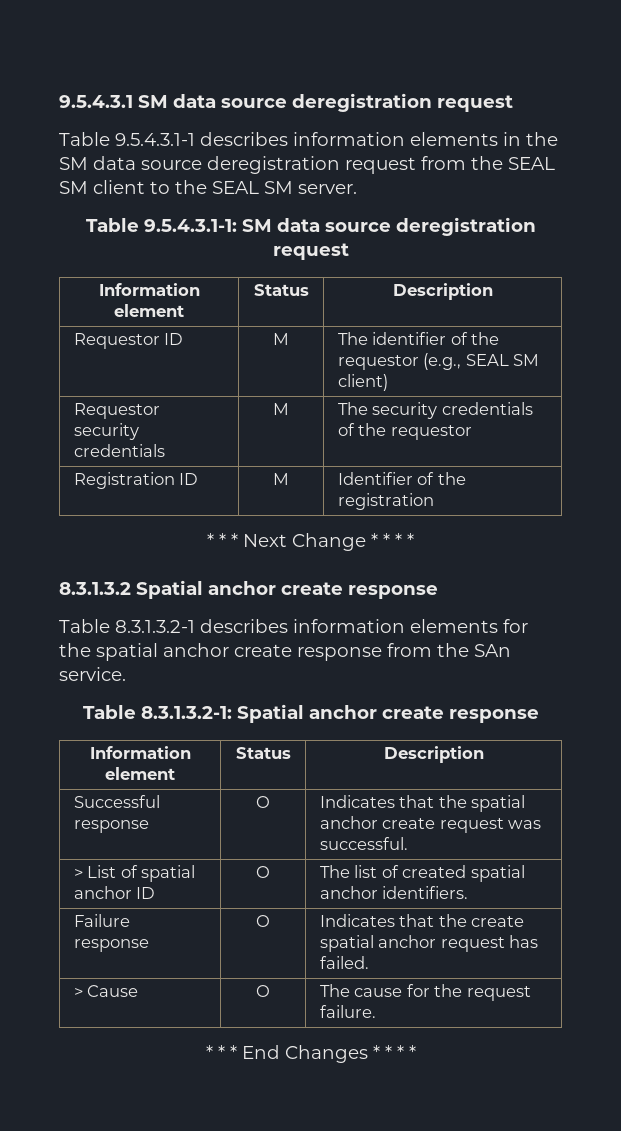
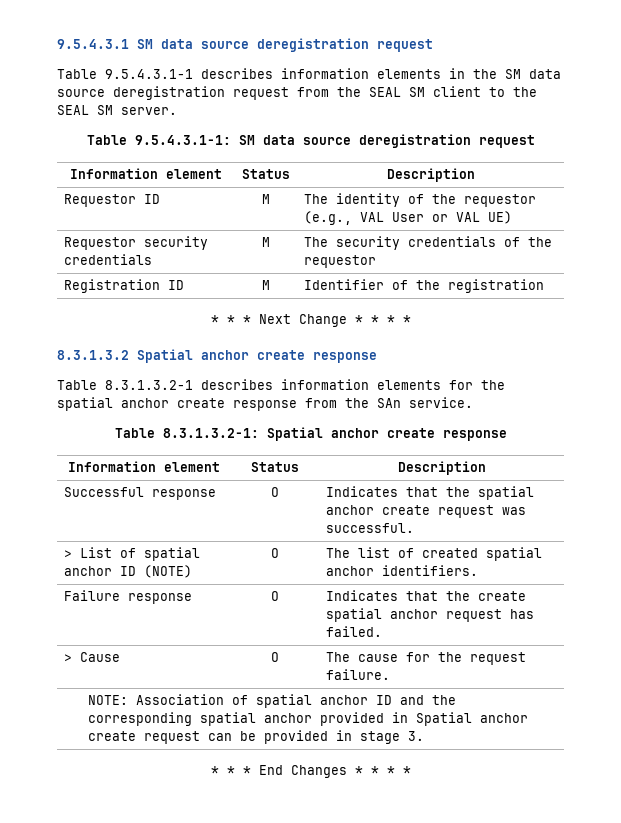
[372,332,447,345] identifier -> [336,193,401,207] identity
[465,354,540,366] [337,374,388,391] SEAL SM client) -> [360,211,513,224] VAL User or VAL UE)
(156, 893) none -> [144,565,193,578] (NOTE)
(376, 1011) none -> [87,694,456,708] [87,712,528,726] [87,730,424,744] // NOTE: Association of spatial anchor ID and the corresponding spatial anchor provided in Spatial anchor create request can be provided in stage 3.

